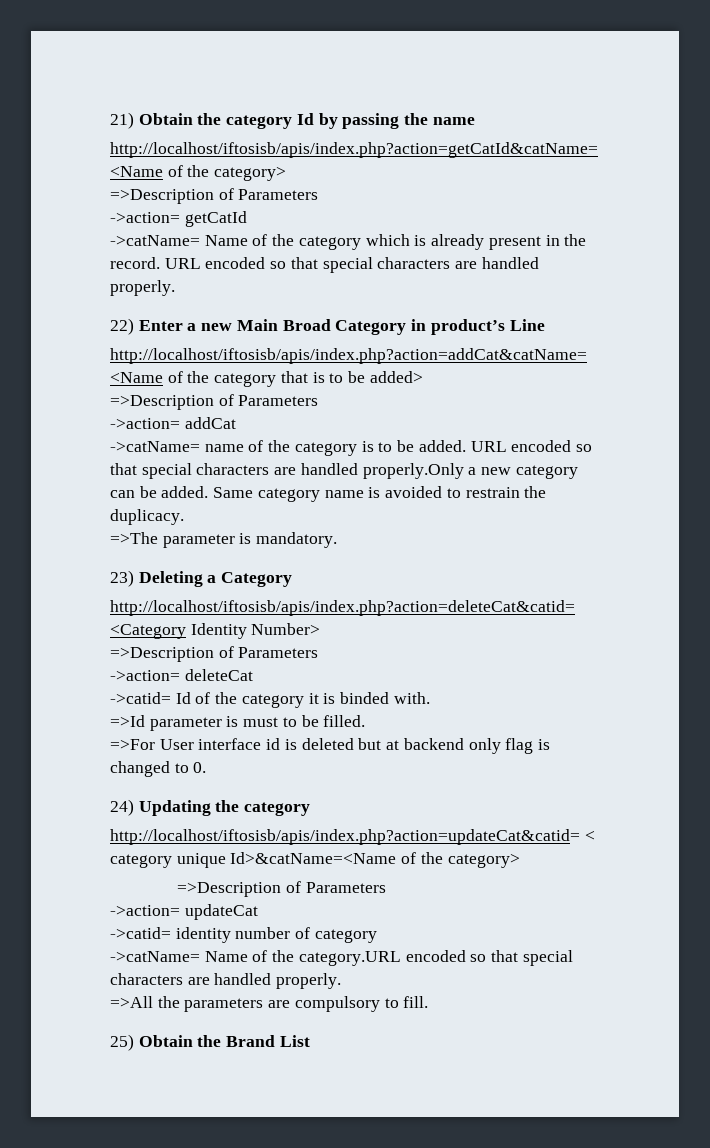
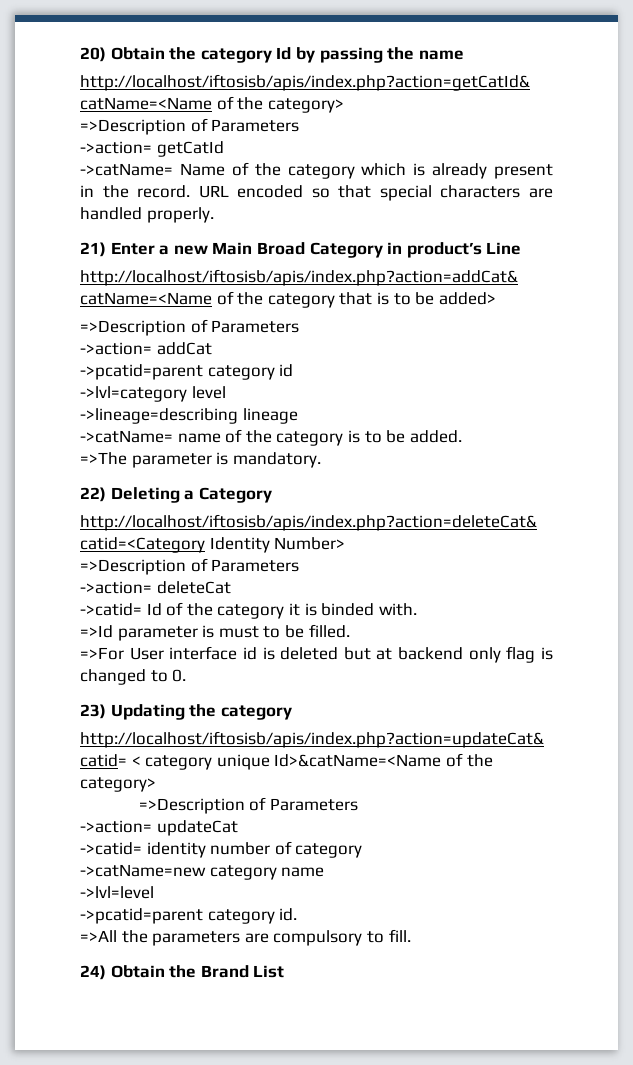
[110,112,134,129] 21) -> [80,47,106,62] 20)
[110,318,134,335] 22) -> [80,242,106,257] 21)
(236, 423) none -> [80,364,294,380] [80,386,226,402] [80,408,298,424] // ->pcatid=parent category id // ->lvl=category level // ->lineage=describing lineage
[470,440,592,452] [110,463,578,479] [110,486,547,502] [110,509,184,525] URL encoded so that special characters are handled properly.Only a new category can be added. Same category name is avoided to restrain the duplicacy. -> (462, 436) none
[110,570,134,587] 23) -> [80,487,106,502] 22)
[110,799,134,816] 24) -> [80,704,106,719] 23)
[110,950,573,966] [110,973,342,989] ->catName= Name of the category.URL encoded so that special characters are handled properly. -> [80,864,325,880] [80,886,154,899] [80,908,298,924] ->catName=new category name // ->lvl=level // ->pcatid=parent category id.
[110,1034,134,1051] 25) -> [80,965,106,980] 24)

